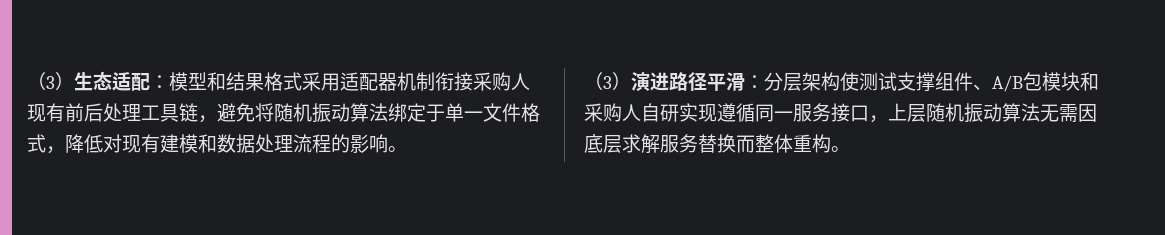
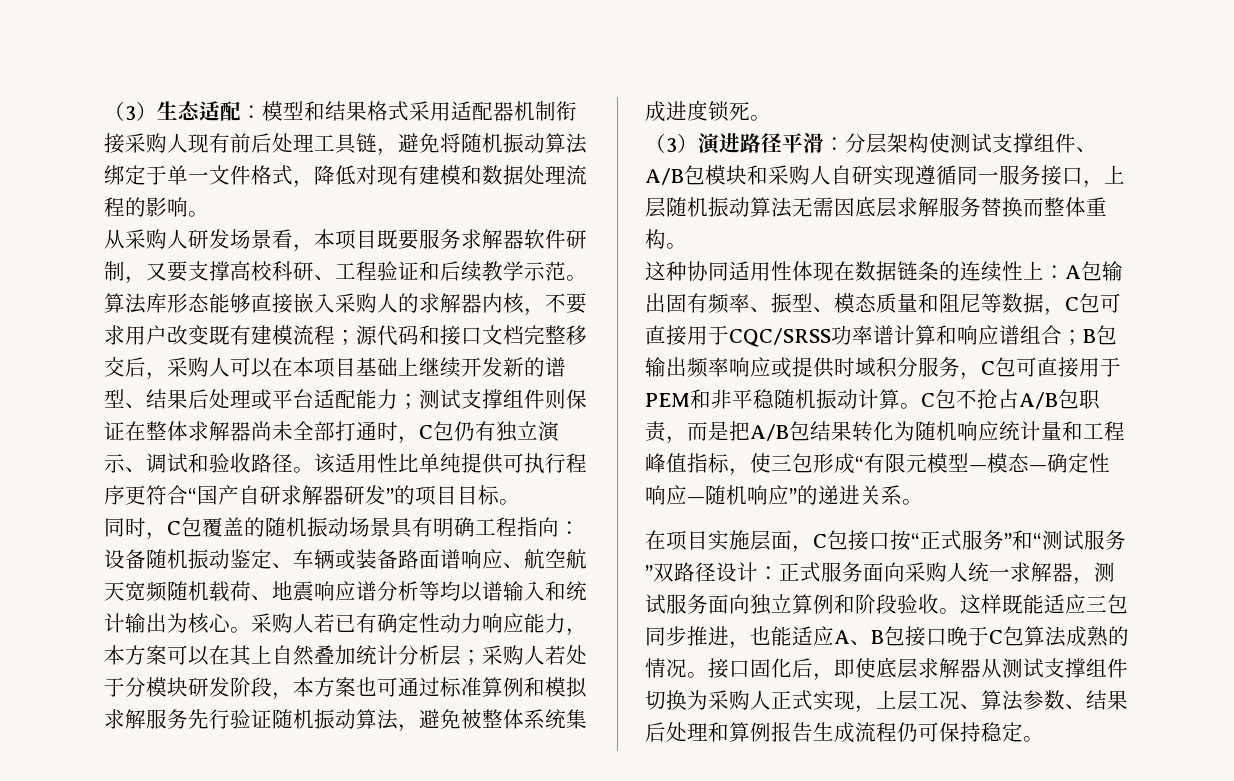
(407, 149) none -> [104,229,587,252] [104,261,587,284] [104,293,587,316] [104,325,587,346] [104,357,566,380] [104,389,587,410] [104,421,560,444] [104,453,587,474] [104,485,520,506] [104,517,580,540] [104,549,587,570] [104,581,587,602] [104,613,587,636] [104,645,587,666] [104,677,587,700] [104,709,587,732] [645,100,771,122] // 从采购人研发场景看，本项目既要服务求解器软件研制，又要支撑高校科研、工程验证和后续教学示范。算法库形态能够直接嵌入采购人的求解器内核，不要求用户改变既有建模流程；源代码和接口文档完整移交后，采购人可以在本项目基础上继续开发新的谱型、结果后处理或平台适配能力；测试支撑组件则保证在整体求解器尚未全部打通时，C包仍有独立演示、调试和验收路径。该适用性比单纯提供可执行程序更符合“国产自研求解器研发”的项目目标。 // 同时，C包覆盖的随机振动场景具有明确工程指向：设备随机振动鉴定、车辆或装备路面谱响应、航空航天宽频随机载荷、地震响应谱分析等均以谱输入和统计输出为核心。采购人若已有确定性动力响应能力，本方案可以在其上自然叠加统计分析层；采购人若处于分模块研发阶段，本方案也可通过标准算例和模拟求解服务先行验证随机振动算法，避免被整体系统集成进度锁死。
(850, 149) none -> [645,261,1123,282] [645,293,1121,316] [645,325,1117,347] [645,357,1121,380] [645,389,1100,410] [645,421,1125,444] [645,453,1110,476] [645,485,923,505] [645,530,1126,553] [645,562,1115,585] [645,594,1128,615] [645,626,1129,649] [645,658,1128,681] [645,690,1128,713] [645,722,1044,743] // 这种协同适用性体现在数据链条的连续性上：A包输出固有频率、振型、模态质量和阻尼等数据，C包可直接用于CQC/SRSS功率谱计算和响应谱组合；B包输出频率响应或提供时域积分服务，C包可直接用于PEM和非平稳随机振动计算。C包不抢占A/B包职责，而是把A/B包结果转化为随机响应统计量和工程峰值指标，使三包形成“有限元模型—模态—确定性响应—随机响应”的递进关系。 // 在项目实施层面，C包接口按“正式服务”和“测试服务”双路径设计：正式服务面向采购人统一求解器，测试服务面向独立算例和阶段验收。这样既能适应三包同步推进，也能适应A、B包接口晚于C包算法成熟的情况。接口固化后，即使底层求解器从测试支撑组件切换为采购人正式实现，上层工况、算法参数、结果后处理和算例报告生成流程仍可保持稳定。

